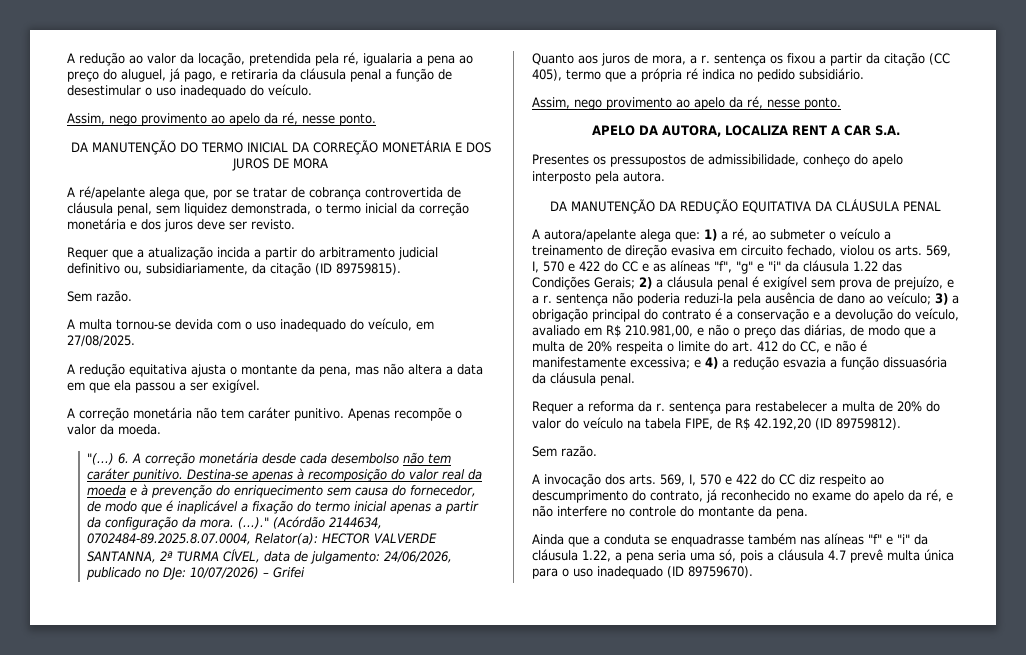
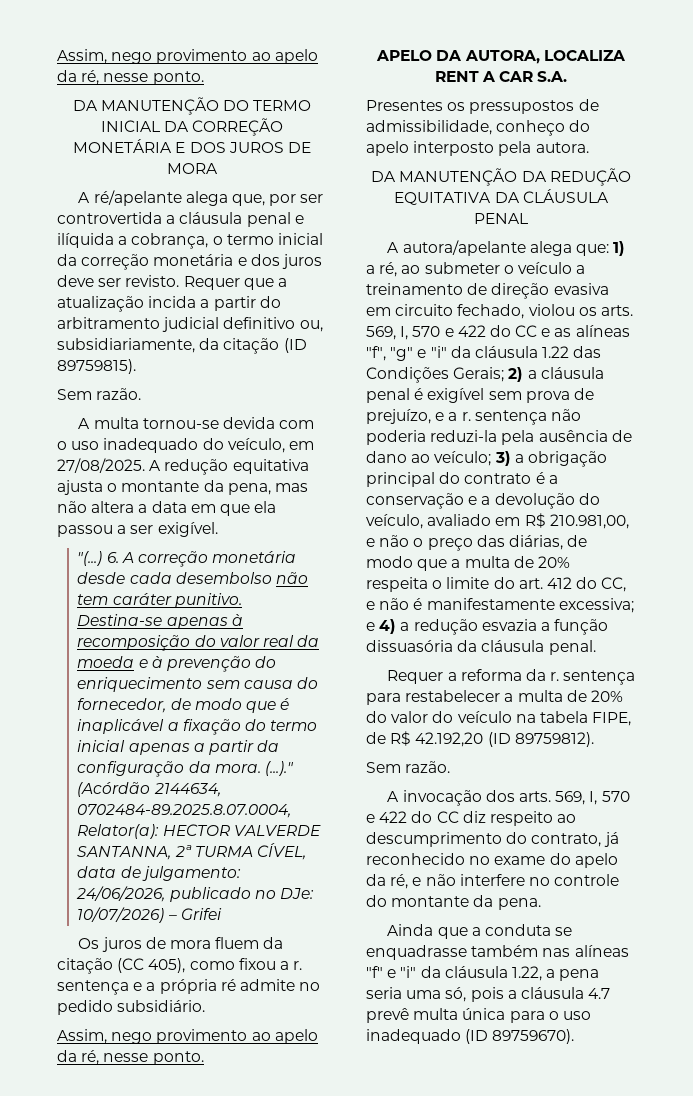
[67,52,473,66] [67,68,452,82] [67,84,312,98] A redução ao valor da locação, pretendida pela ré, igualaria a pena ao preço do aluguel, já pago, e retiraria da cláusula penal a função de desestimular o uso inadequado do veículo. // -> (57, 56) none
[236,187,461,200] [67,202,311,216] se tratar de cobrança controvertida de cláusula penal, sem liquidez demonstrada, -> [300,194,324,203] [57,212,304,227] [57,233,209,249] ser controvertida a cláusula penal e ilíquida a cobrança,
(295, 224) // -> (180, 281) none
(135, 341) // -> (145, 465) none
[67,407,462,421] [67,424,161,435] // A correção monetária não tem caráter punitivo. Apenas recompõe o valor da moeda. -> (218, 529) none
[532,52,950,66] [532,69,626,82] Quanto aos juros de mora, a r. sentença os fixou a partir da citação (CC 405), termo que -> [78,937,284,952] [57,958,303,974] [57,980,143,995] Os juros de mora fluem da citação (CC 405), como fixou a r. sentença e
[702,69,735,80] indica -> [239,979,295,991] admite

